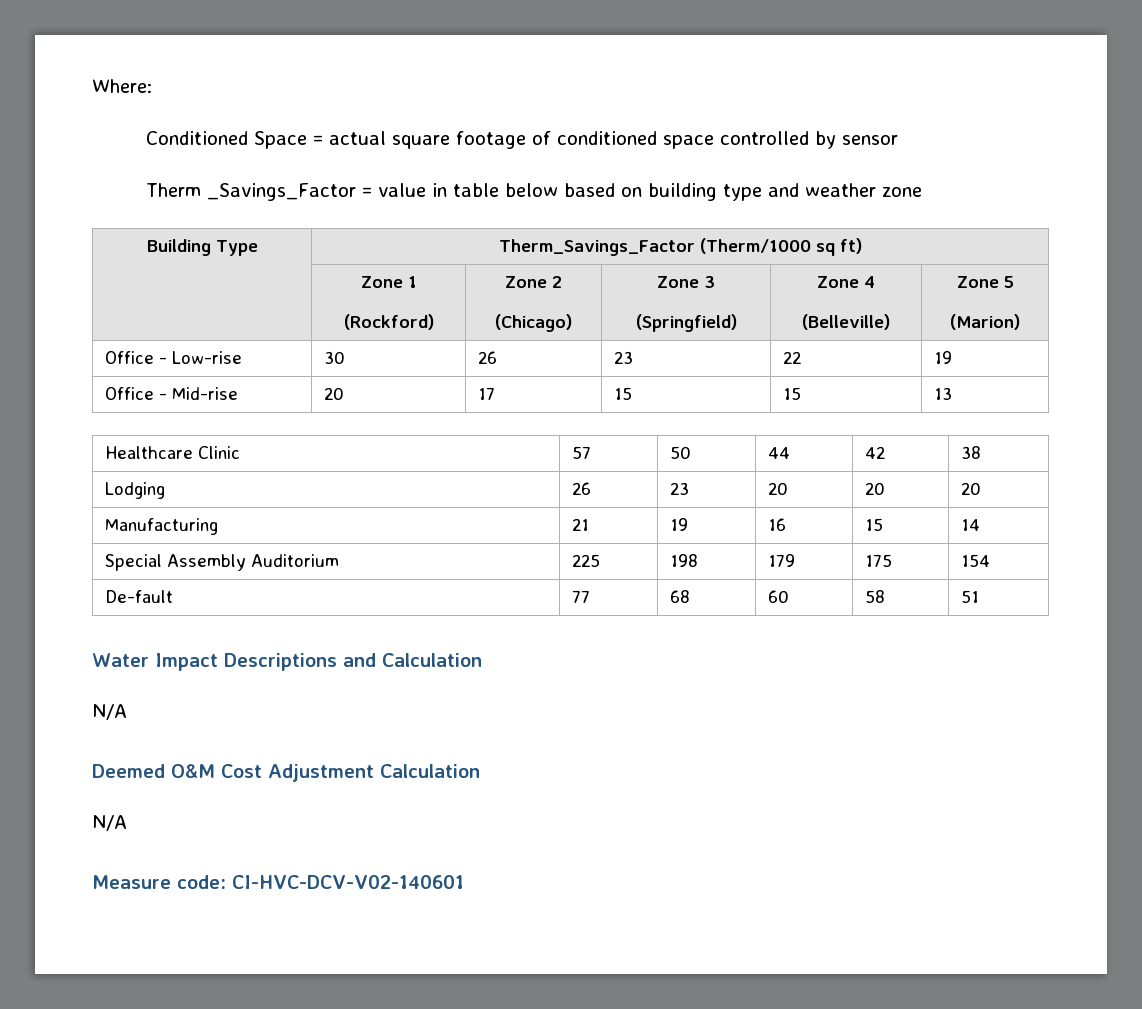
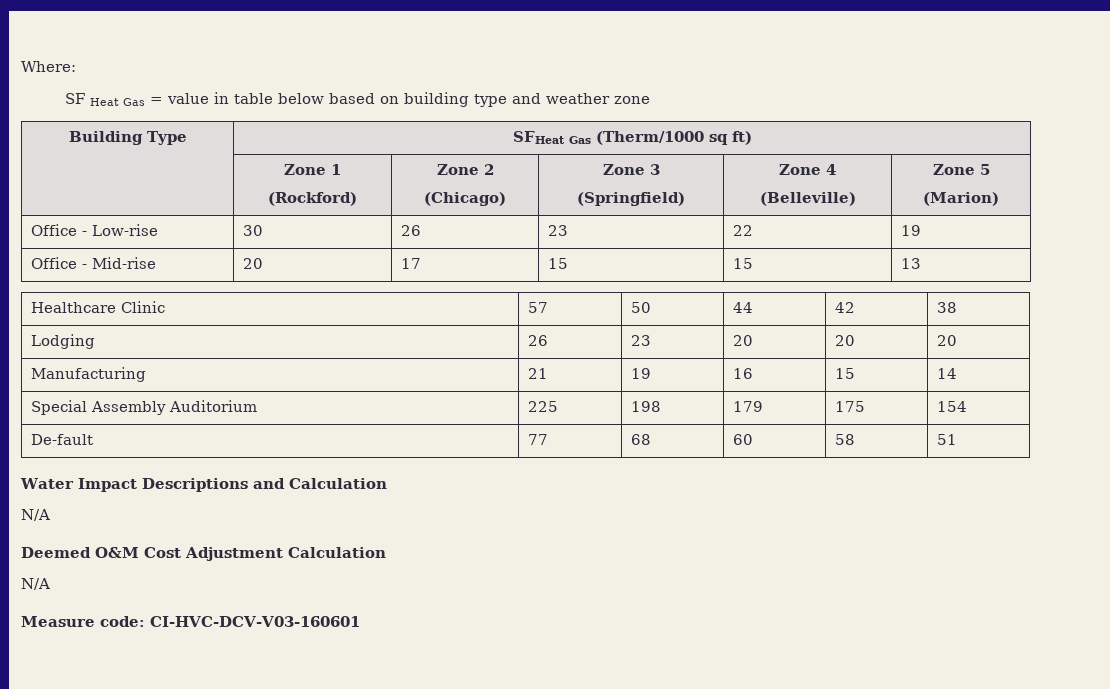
[145,131,898,149] [145,183,356,201] Conditioned Space = actual square footage of conditioned space controlled by sensor // Therm _Savings_Factor -> [65,93,146,106] SF Heat Gas
[498,239,695,256] Therm_Savings_Factor -> [512,131,591,144] SFHeat Gas
[232,875,464,889] CI-HVC-DCV-V02-140601 -> [150,616,360,627] CI-HVC-DCV-V03-160601

